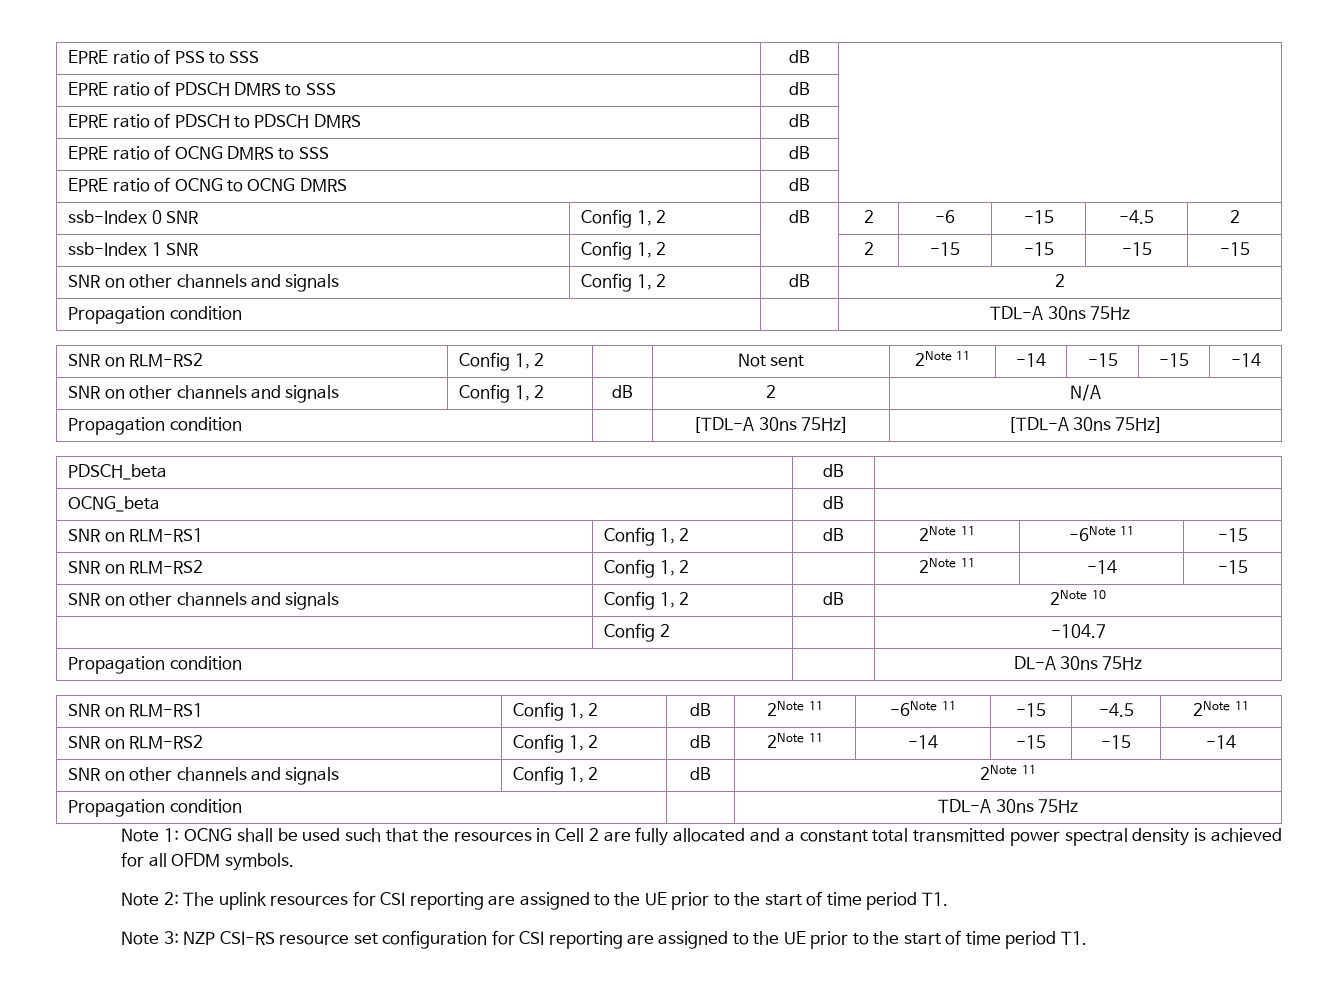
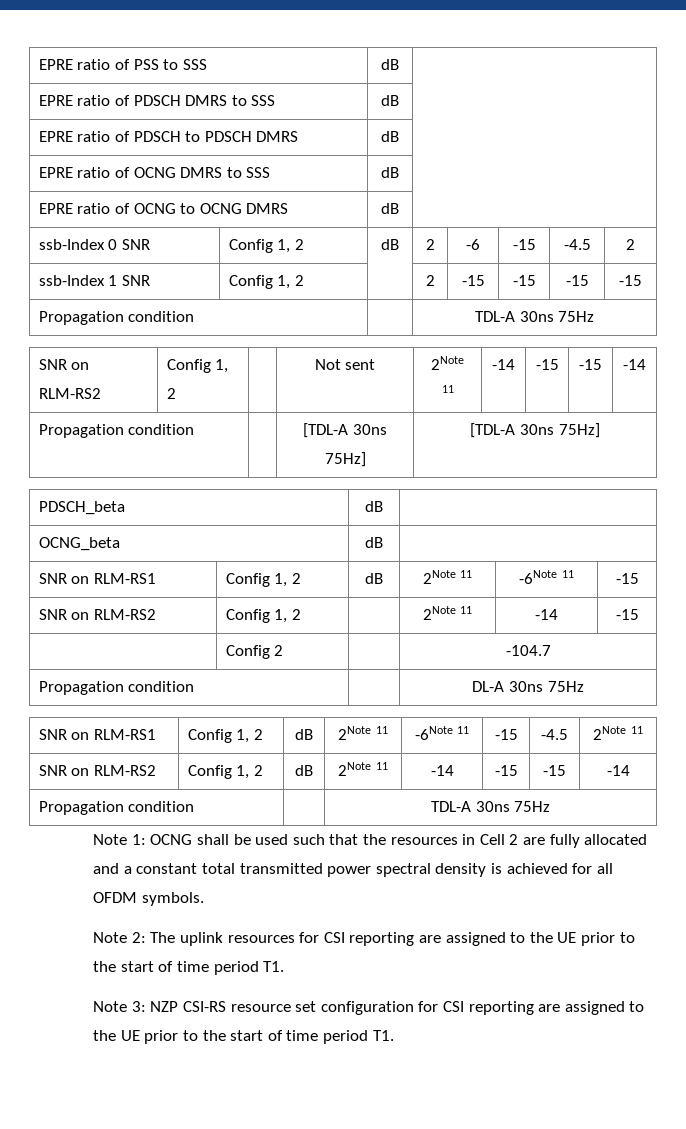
[68,274,340,292] [581,273,667,292] [789,274,810,287] [1055,274,1065,287] // SNR on other channels and signals | Config 1, 2 | dB | 2 -> (642, 280) none
[68,385,340,403] [459,384,545,403] [612,385,633,398] [766,385,776,398] [1070,384,1101,401] // SNR on other channels and signals | Config 1, 2 | dB | 2 | N/A -> (646, 364) none
[68,592,340,610] [604,591,690,610] [823,592,844,605] [1050,590,1106,605] // SNR on other channels and signals | Config 1, 2 | dB | 2Note 10 -> (639, 614) none
[68,767,340,785] [513,766,599,785] [690,767,711,780] [980,765,1036,780] // SNR on other channels and signals | Config 1, 2 | dB | 2Note 11 -> (630, 770) none

